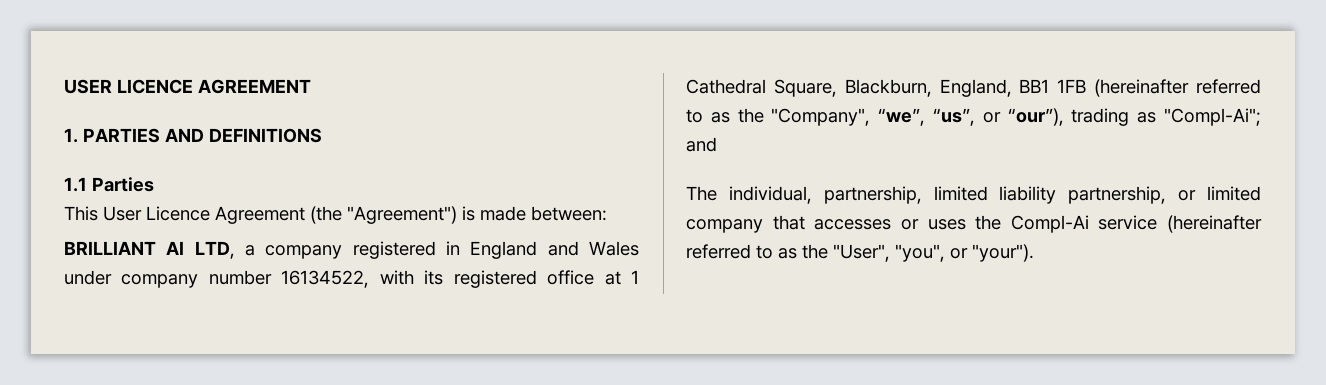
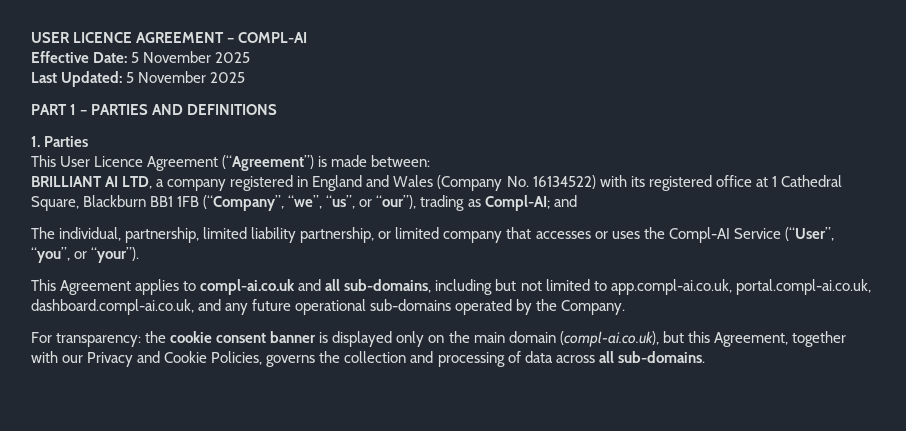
[64,128,78,143] // 1. -> [227,32,308,43] [31,51,251,63] [31,71,246,87] [31,104,88,115] – COMPL-AI // Effective Date: 5 November 2025 // Last Updated: 5 November 2025 // PART 1 –
[64,177,87,192] 1.1 -> [31,136,40,147] 1.
[310,206,457,224] (the "Agreement") -> [222,155,315,171] (“Agreement”)
[64,270,370,288] under company number 16134522, -> [437,175,596,191] (Company No. 16134522)
[844,79,1261,97] [686,108,871,126] Blackburn, England, BB1 1FB (hereinafter referred to as the "Company", -> [83,195,285,211] Blackburn BB1 1FB (“Company”,
[1164,108,1261,126] "Compl-Ai"; -> [484,195,550,211] Compl-AI;
[1010,215,1262,233] [686,244,1034,262] Compl-Ai service (hereinafter referred to as the "User", "you", or "your"). -> [668,227,834,243] [31,247,140,263] [31,279,871,295] [31,299,626,315] [31,331,846,347] [31,351,705,367] Compl-AI Service (“User”, “you”, or “your”). // This Agreement applies to compl-ai.co.uk and all sub-domains, including but not limited to app.compl-ai.co.uk, portal.compl-ai.co.uk, dashboard.compl-ai.co.uk, and any future operational sub-domains operated by the Company. // For transparency: the cookie consent banner is displayed only on the main domain (compl-ai.co.uk), but this Agreement, together with our Privacy and Cookie Policies, governs the collection and processing of data across all sub-domains.

